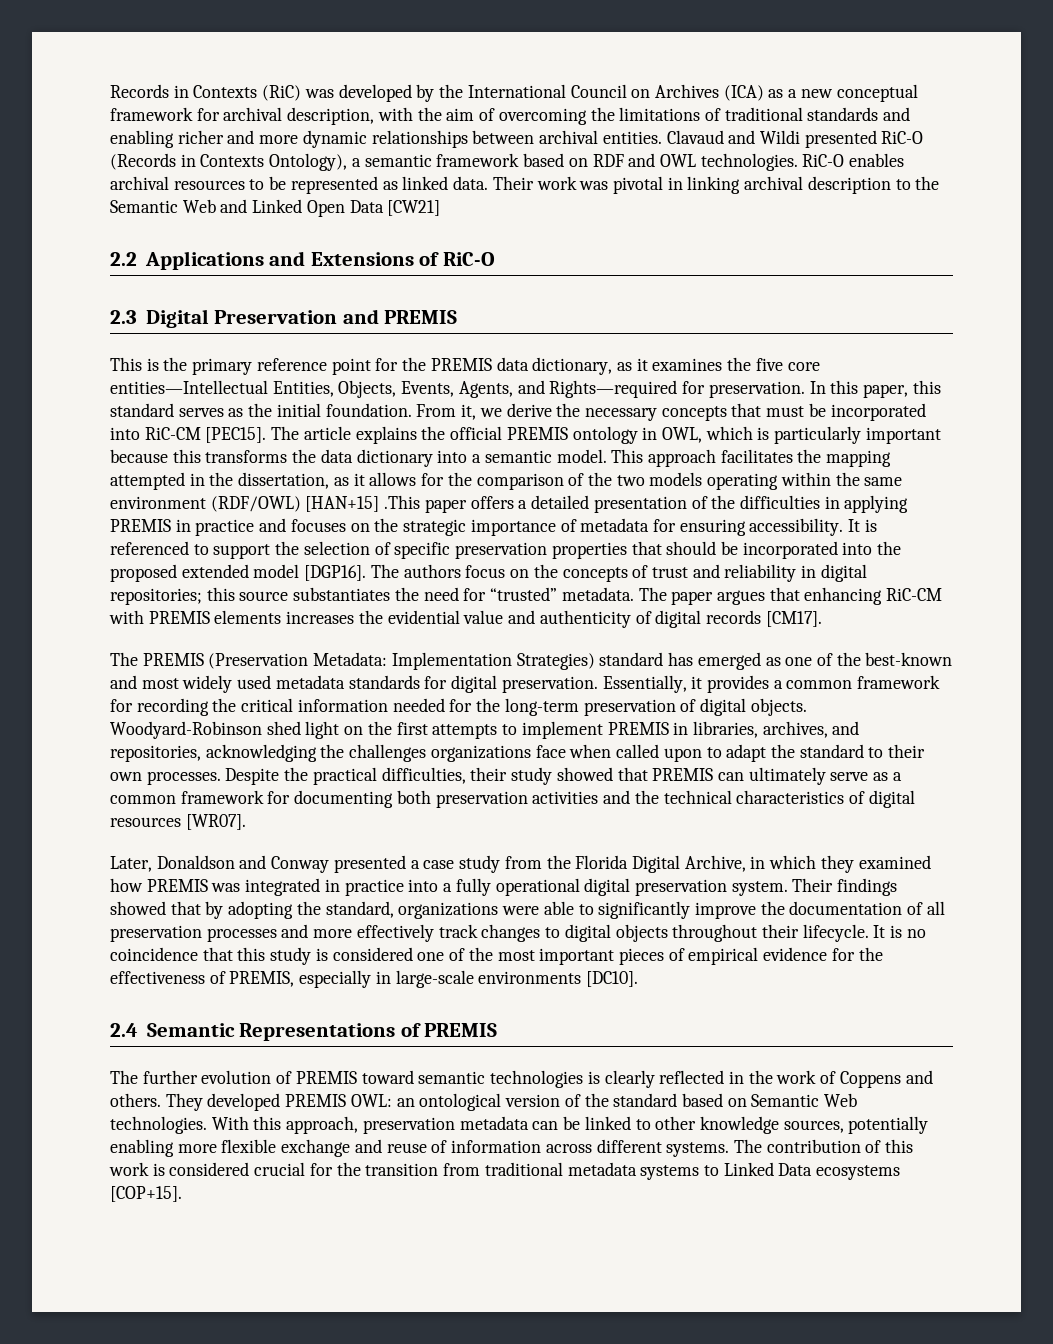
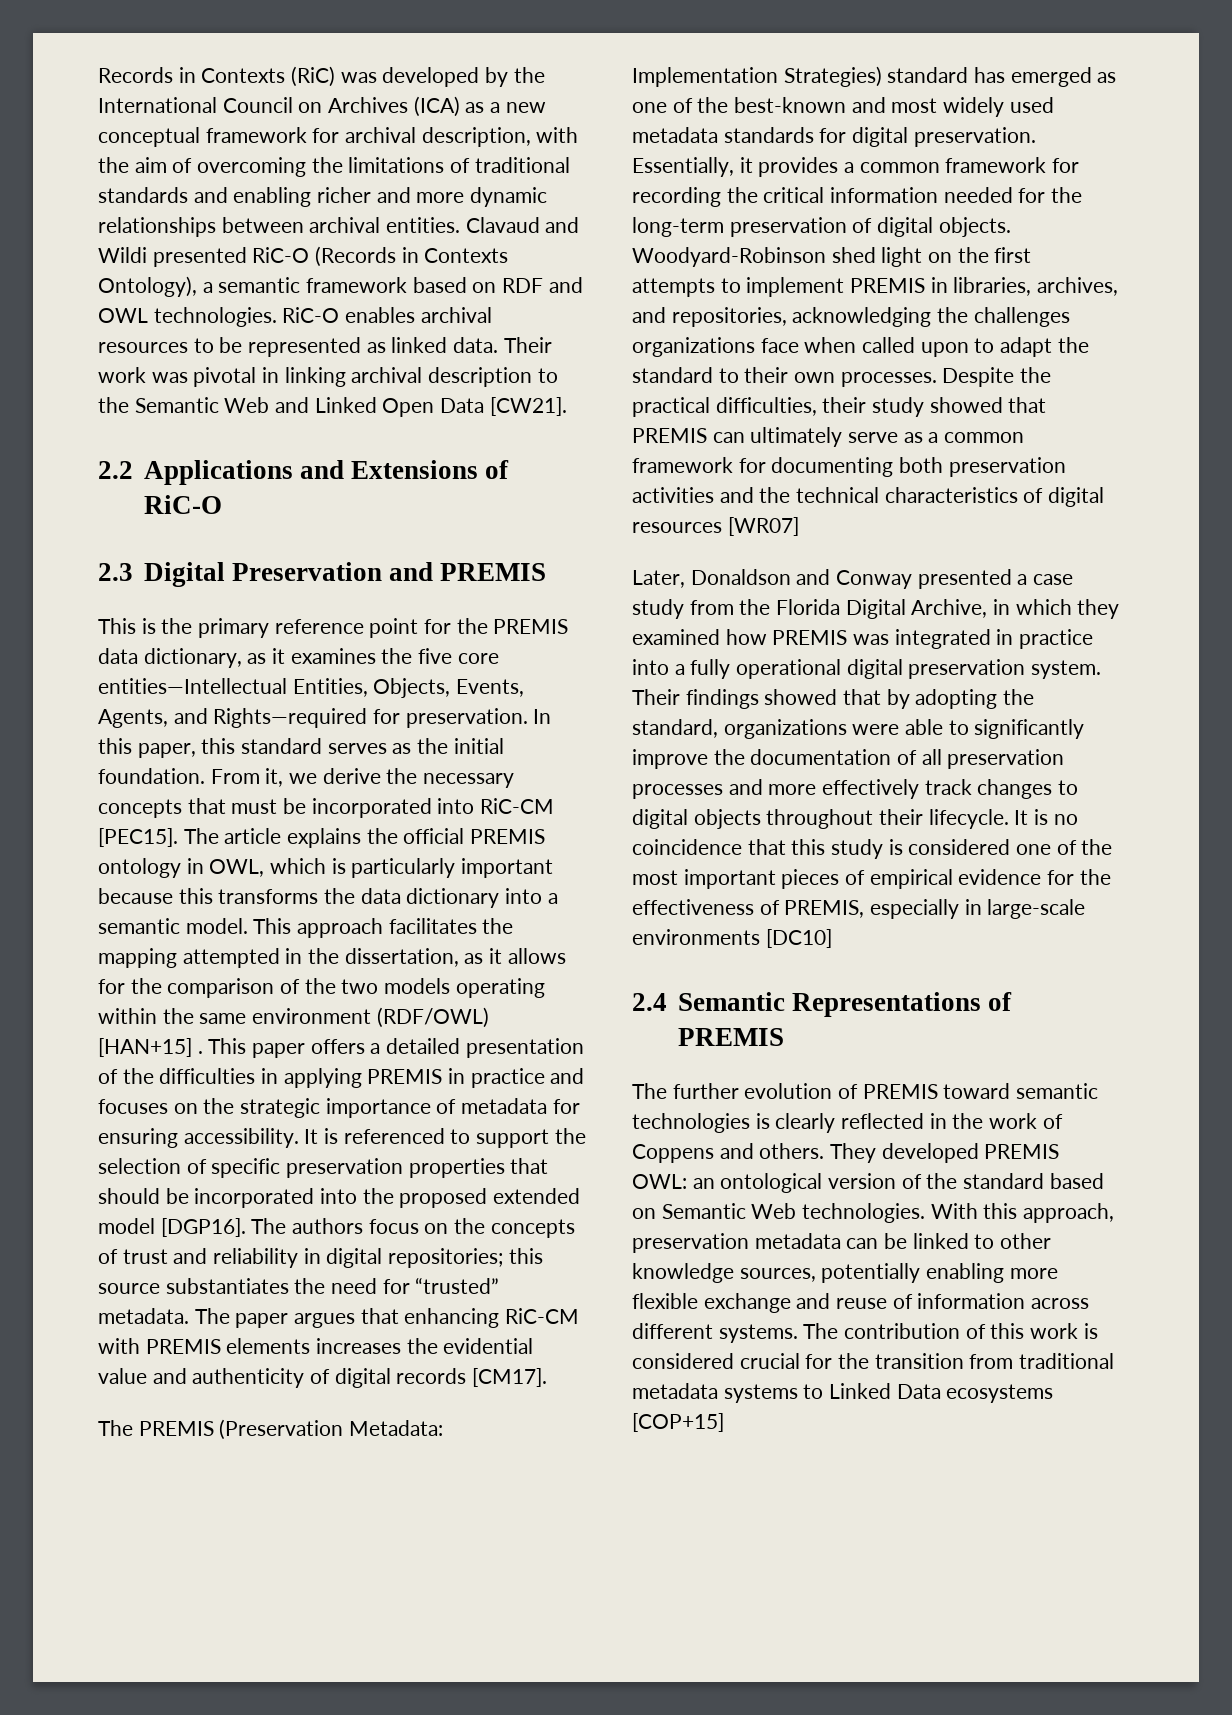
[387,200,441,216] [CW21] -> [489,397,567,416] [CW21].
[384,495,421,509] .This -> [197,1038,247,1054] . This
[185,814,246,830] [WR07]. -> [727,517,799,536] [WR07]
[586,971,639,987] [DC10]. -> [765,929,832,948] [DC10]
[110,1186,182,1202] [COP+15]. -> [632,1413,724,1432] [COP+15]

